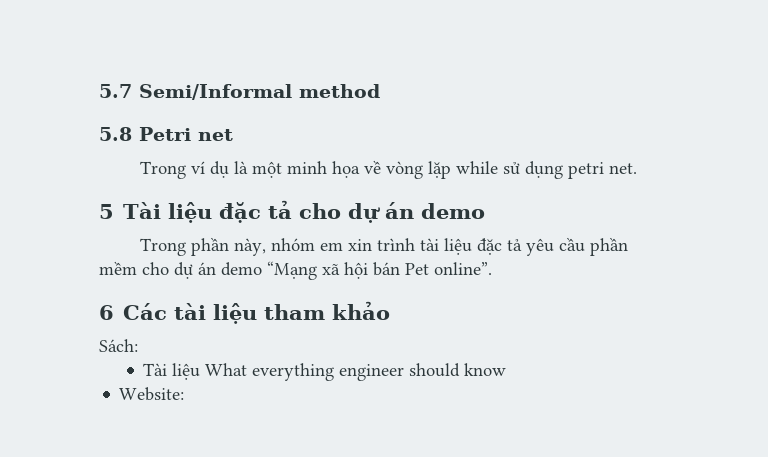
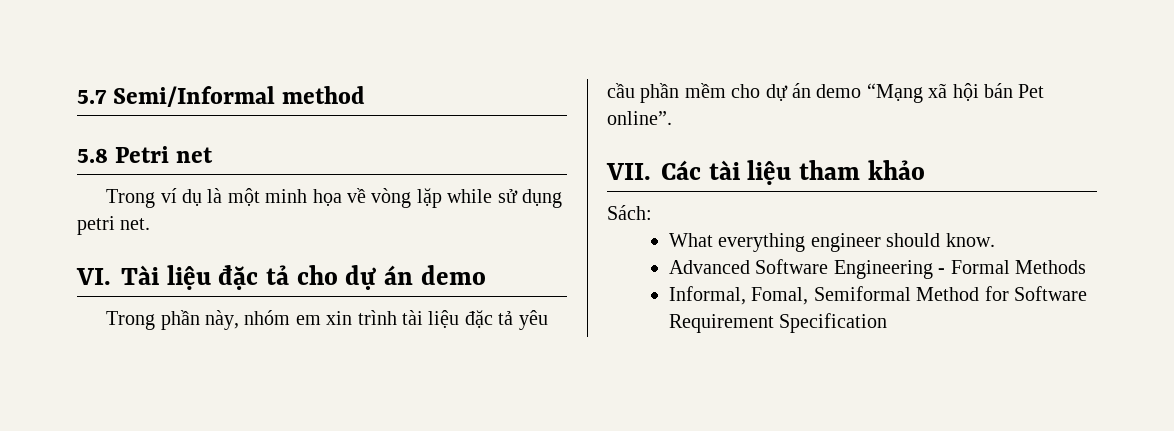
[99,204,114,219] 5 -> [76,268,111,285] VI.
[99,305,114,320] 6 -> [606,163,651,180] VII.
[143,363,201,380] Tài liệu -> (652, 212) none
[464,363,507,376] [119,387,185,401] know // Website: -> [945,233,995,247] [668,259,1086,279] [668,286,1087,305] [668,313,888,333] know. // Advanced Software Engineering - Formal Methods // Informal, Fomal, Semiformal Method for Software Requirement Specification

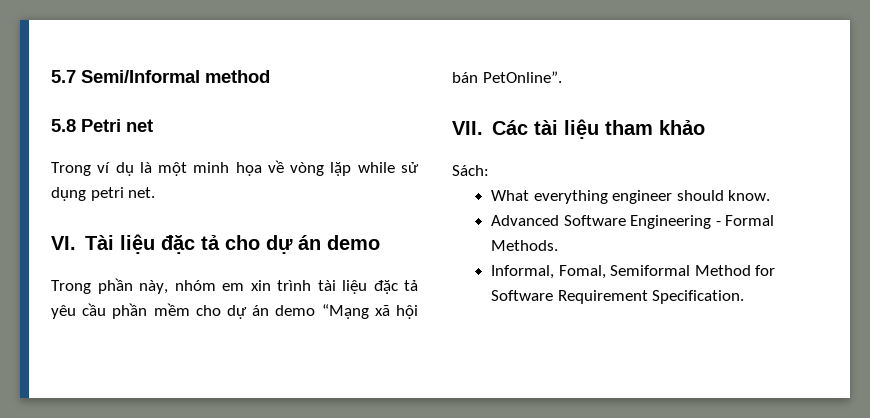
[1018,84,1045,98] [607,111,672,125] Pet online”. -> [482,71,562,83] PetOnline”.
[1014,260,1086,274] Methods -> [490,240,558,251] Methods.
[779,313,888,333] Specification -> [652,290,745,304] Specification.

